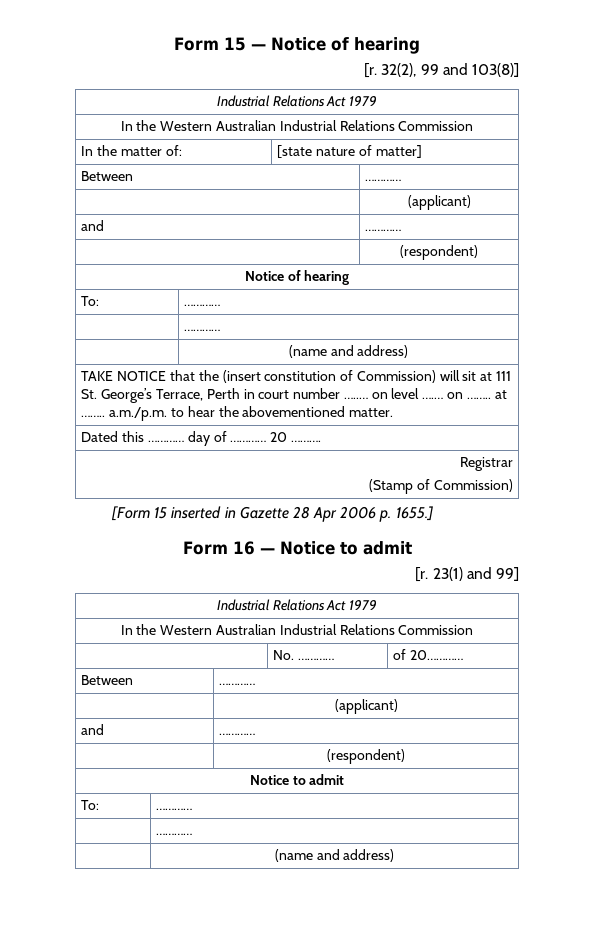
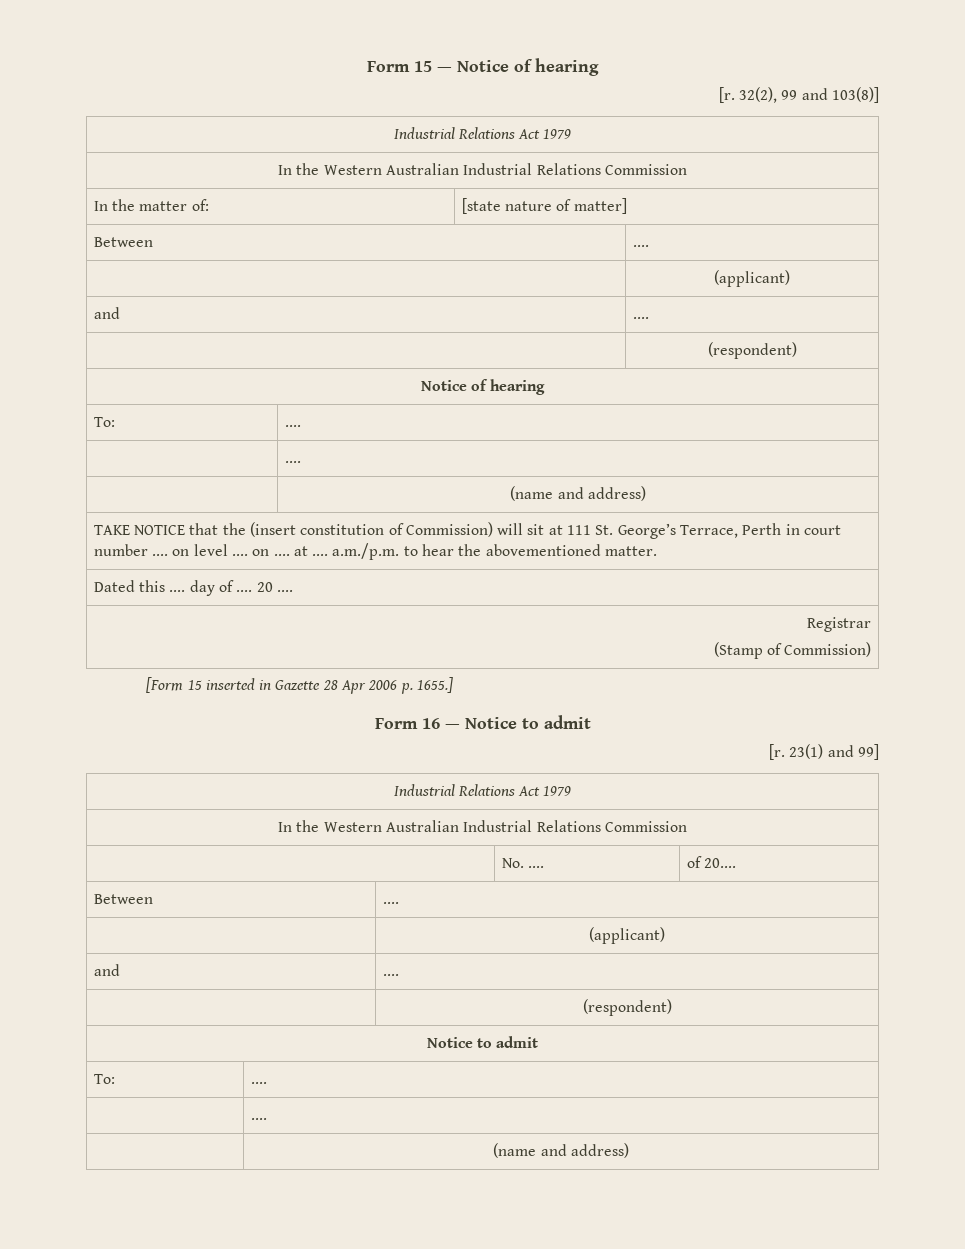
[365,179,402,181] [407,195,471,210] [81,220,105,231] [365,229,402,231] ………… // | (applicant) // and | ………… -> [632,245,649,247] [714,270,790,287] [93,307,120,319] [632,317,649,319] .... // | (applicant) // and | ....
[184,304,221,306] [184,329,221,331] ………… // | ………… -> [284,425,301,427] [284,461,301,463] .... // | ....
[343,397,368,399] …..… -> [151,554,168,556] ....
[422,390,507,399] [81,415,106,417] ….… on …….. at …….. -> [231,546,329,556] .... on .... at ....
[148,440,185,442] ………… -> [169,590,186,592] ....
[230,432,321,442] ………… 20 ………. -> [236,582,293,592] .... 20 ....
[298,658,335,660] [393,649,464,660] [81,675,134,685] [219,683,256,685] [334,699,398,714] [81,724,105,735] [219,733,256,735] ………… | of 20………… // Between | ………… // | (applicant) // and | ………… -> [527,866,544,868] [686,856,736,868] [93,894,153,904] [382,902,399,904] [589,927,665,944] [93,964,120,976] [382,974,399,976] .... | of 20.... // Between | .... // | (applicant) // and | ....
[156,808,193,810] [156,833,193,835] ………… // | ………… -> [250,1082,267,1084] [250,1118,267,1120] .... // | ....

